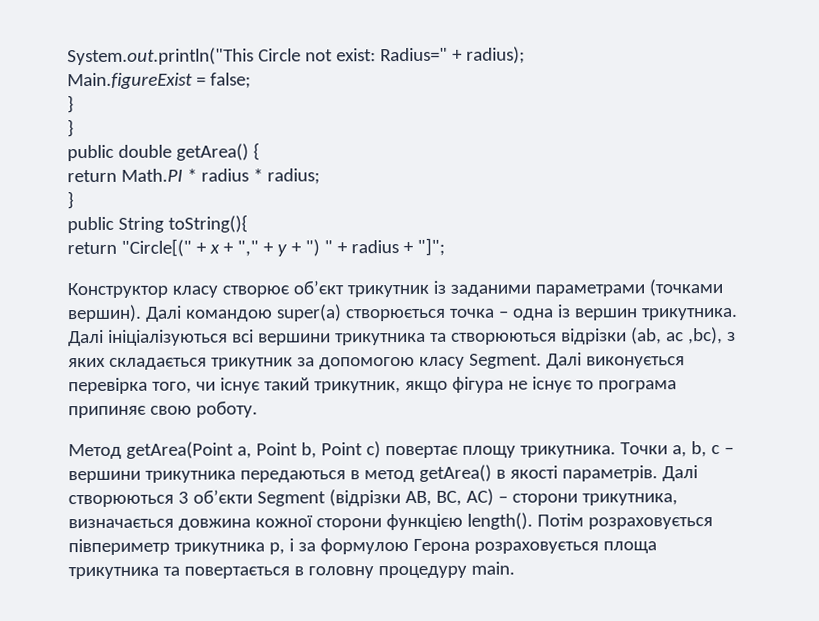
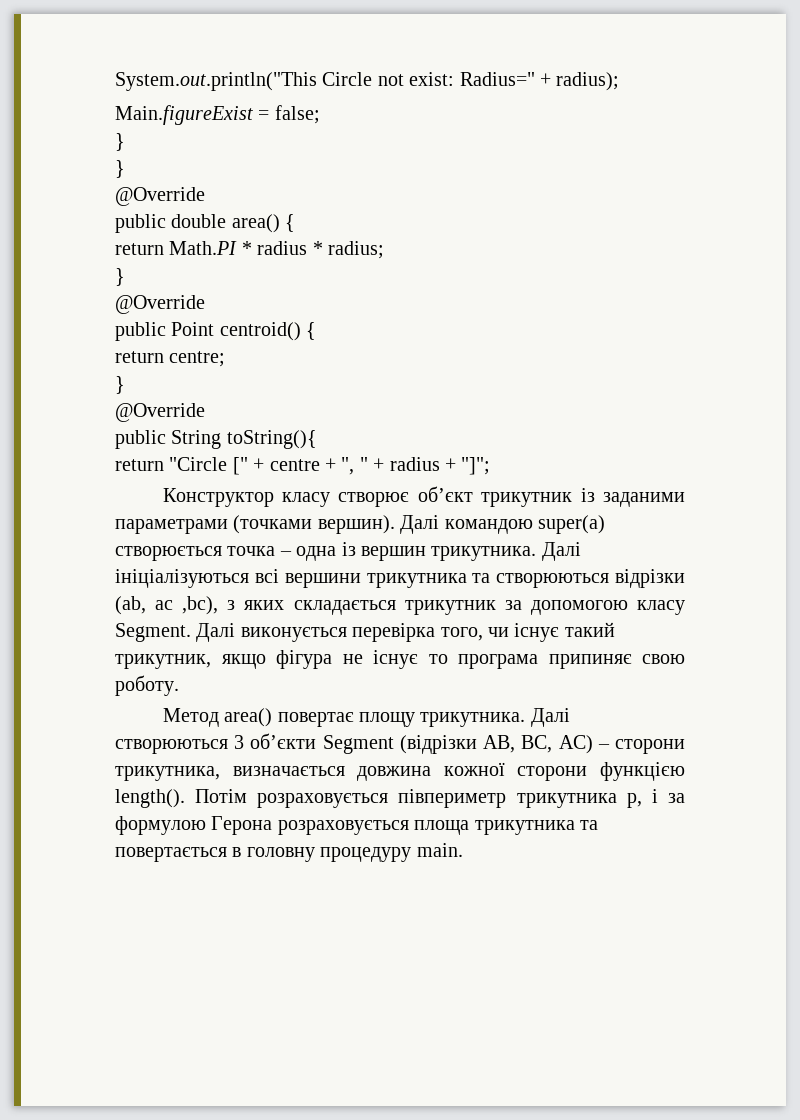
(74, 128) none -> [115,187,205,206] // @Override
[175,143,249,161] getArea() -> [231,214,280,233] area()
[67,214,248,234] [67,238,320,257] public String toString(){ // return "Circle[(" + x + "," + y + ") -> [115,295,205,314] [115,322,317,341] [115,351,226,367] [115,376,125,394] [115,403,205,422] [115,430,317,449] [115,457,355,475] @Override // public Point centroid() { // return centre; // } // @Override // public String toString(){ // return "Circle [" + centre + ",
[125,441,734,459] [68,464,658,484] getArea(Point a, Point b, Point c) повертає площу трикутника. Точки a, b, c – вершини трикутника передаються в метод getArea() в якості параметрів. -> [224,708,526,727] аrea() повертає площу трикутника.

